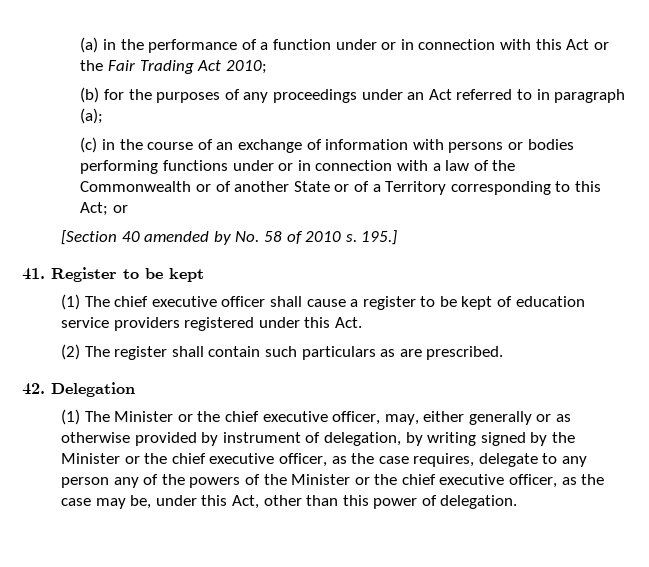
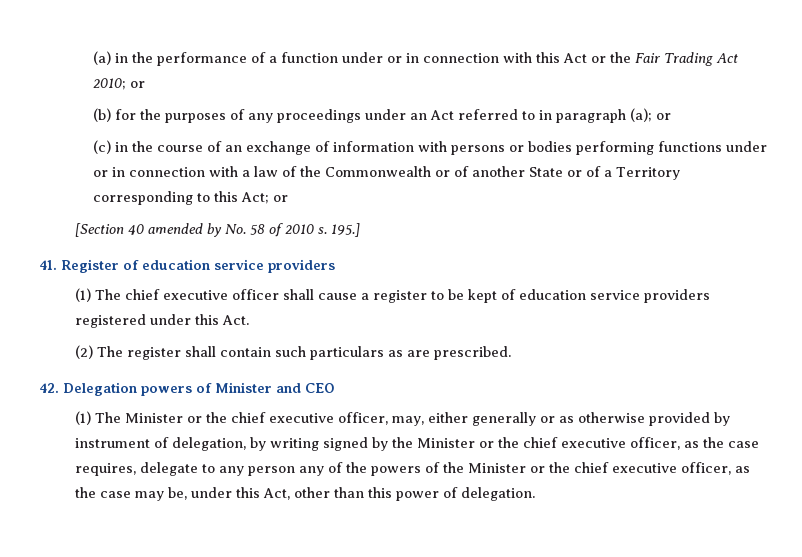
(267, 67) none -> [129,81,145,88] or
(104, 116) none -> [655,113,671,120] or
[123,268,204,282] to be kept -> [123,259,335,273] of education service providers
(135, 389) none -> [141,382,335,396] powers of Minister and CEO

